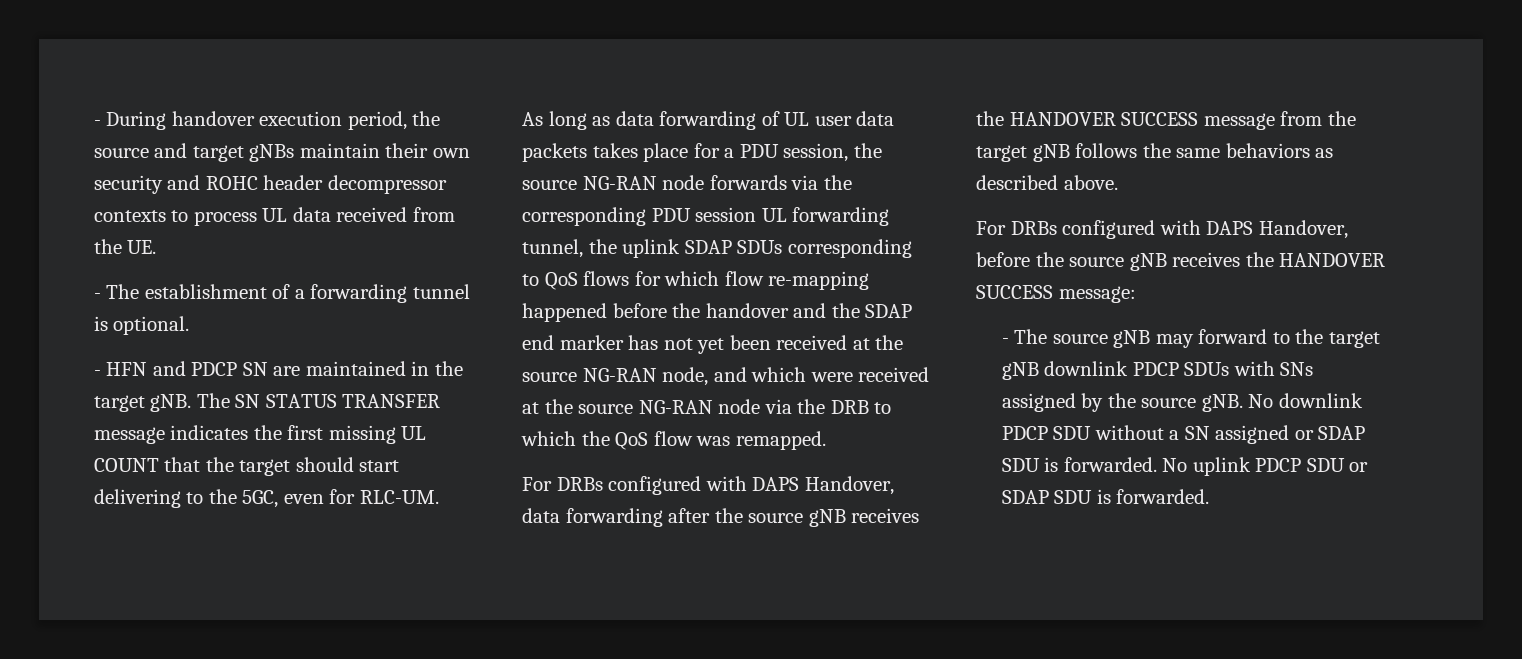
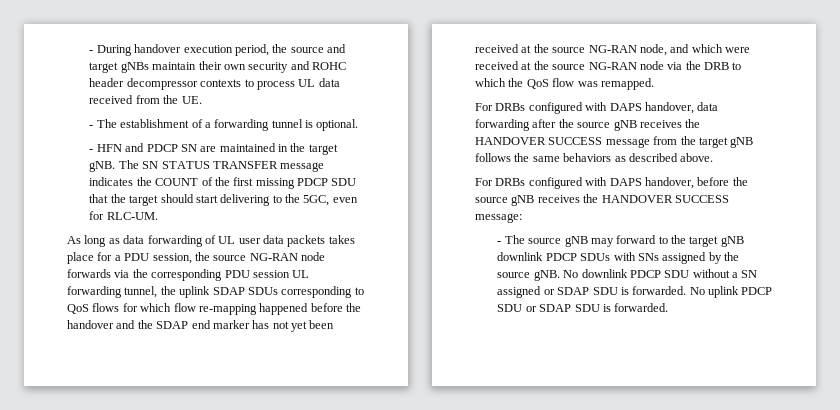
[287,425,427,444] [93,458,159,472] first missing UL COUNT -> [155,177,357,189] COUNT of the first missing PDCP SDU
[804,476,894,495] Handover, -> [644,102,694,114] handover,
[1258,220,1348,239] Handover, -> [644,177,694,189] handover,

